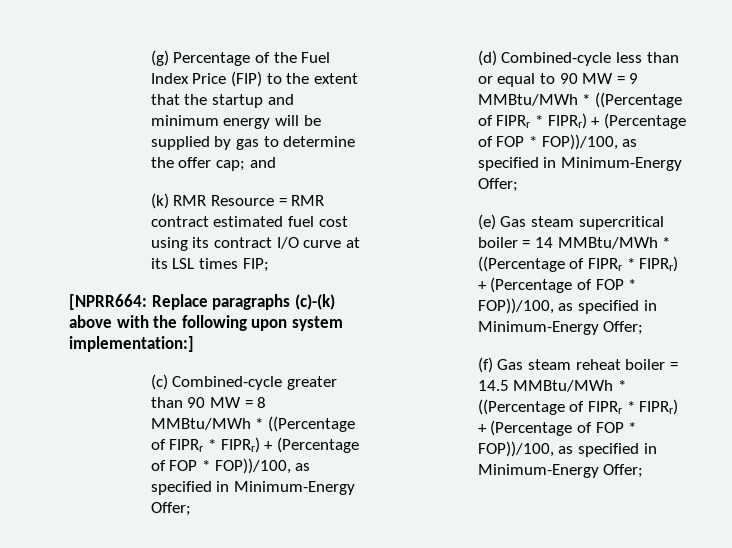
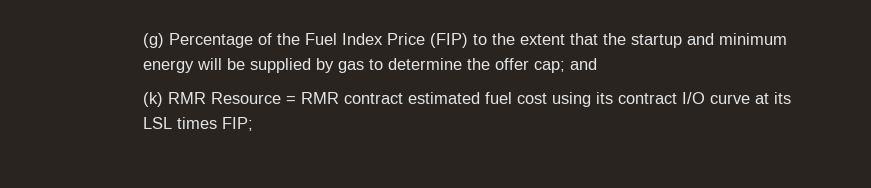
[69,294,335,310] [69,315,343,331] [69,336,194,352] [150,374,337,390] [150,397,267,408] [150,416,355,432] [150,437,359,453] [150,458,311,474] [150,481,355,495] [150,502,191,516] [477,50,679,66] [477,73,639,87] [477,92,682,108] [477,113,686,129] [477,134,638,150] [477,157,682,171] [477,178,518,192] [477,214,664,230] [477,237,671,249] [477,256,679,272] [477,277,637,293] [477,298,657,314] [477,321,644,335] [477,357,678,373] [477,380,626,392] [477,399,679,415] [477,420,637,436] [477,441,657,457] [477,464,644,478] // [NPRR664: Replace paragraphs (c)-(k) above with the following upon system implementation:] // (c) Combined-cycle greater than 90 MW = 8 MMBtu/MWh * ((Percentage of FIPRr * FIPRr) + (Percentage of FOP * FOP))/100, as specified in Minimum-Energy Offer; // (d) Combined-cycle less than or equal to 90 MW = 9 MMBtu/MWh * ((Percentage of FIPRr * FIPRr) + (Percentage of FOP * FOP))/100, as specified in Minimum-Energy Offer; // (e) Gas steam supercritical boiler = 14 MMBtu/MWh * ((Percentage of FIPRr * FIPRr) + (Percentage of FOP * FOP))/100, as specified in Minimum-Energy Offer; // (f) Gas steam reheat boiler = 14.5 MMBtu/MWh * ((Percentage of FIPRr * FIPRr) + (Percentage of FOP * FOP))/100, as specified in Minimum-Energy Offer; -> (253, 124) none

